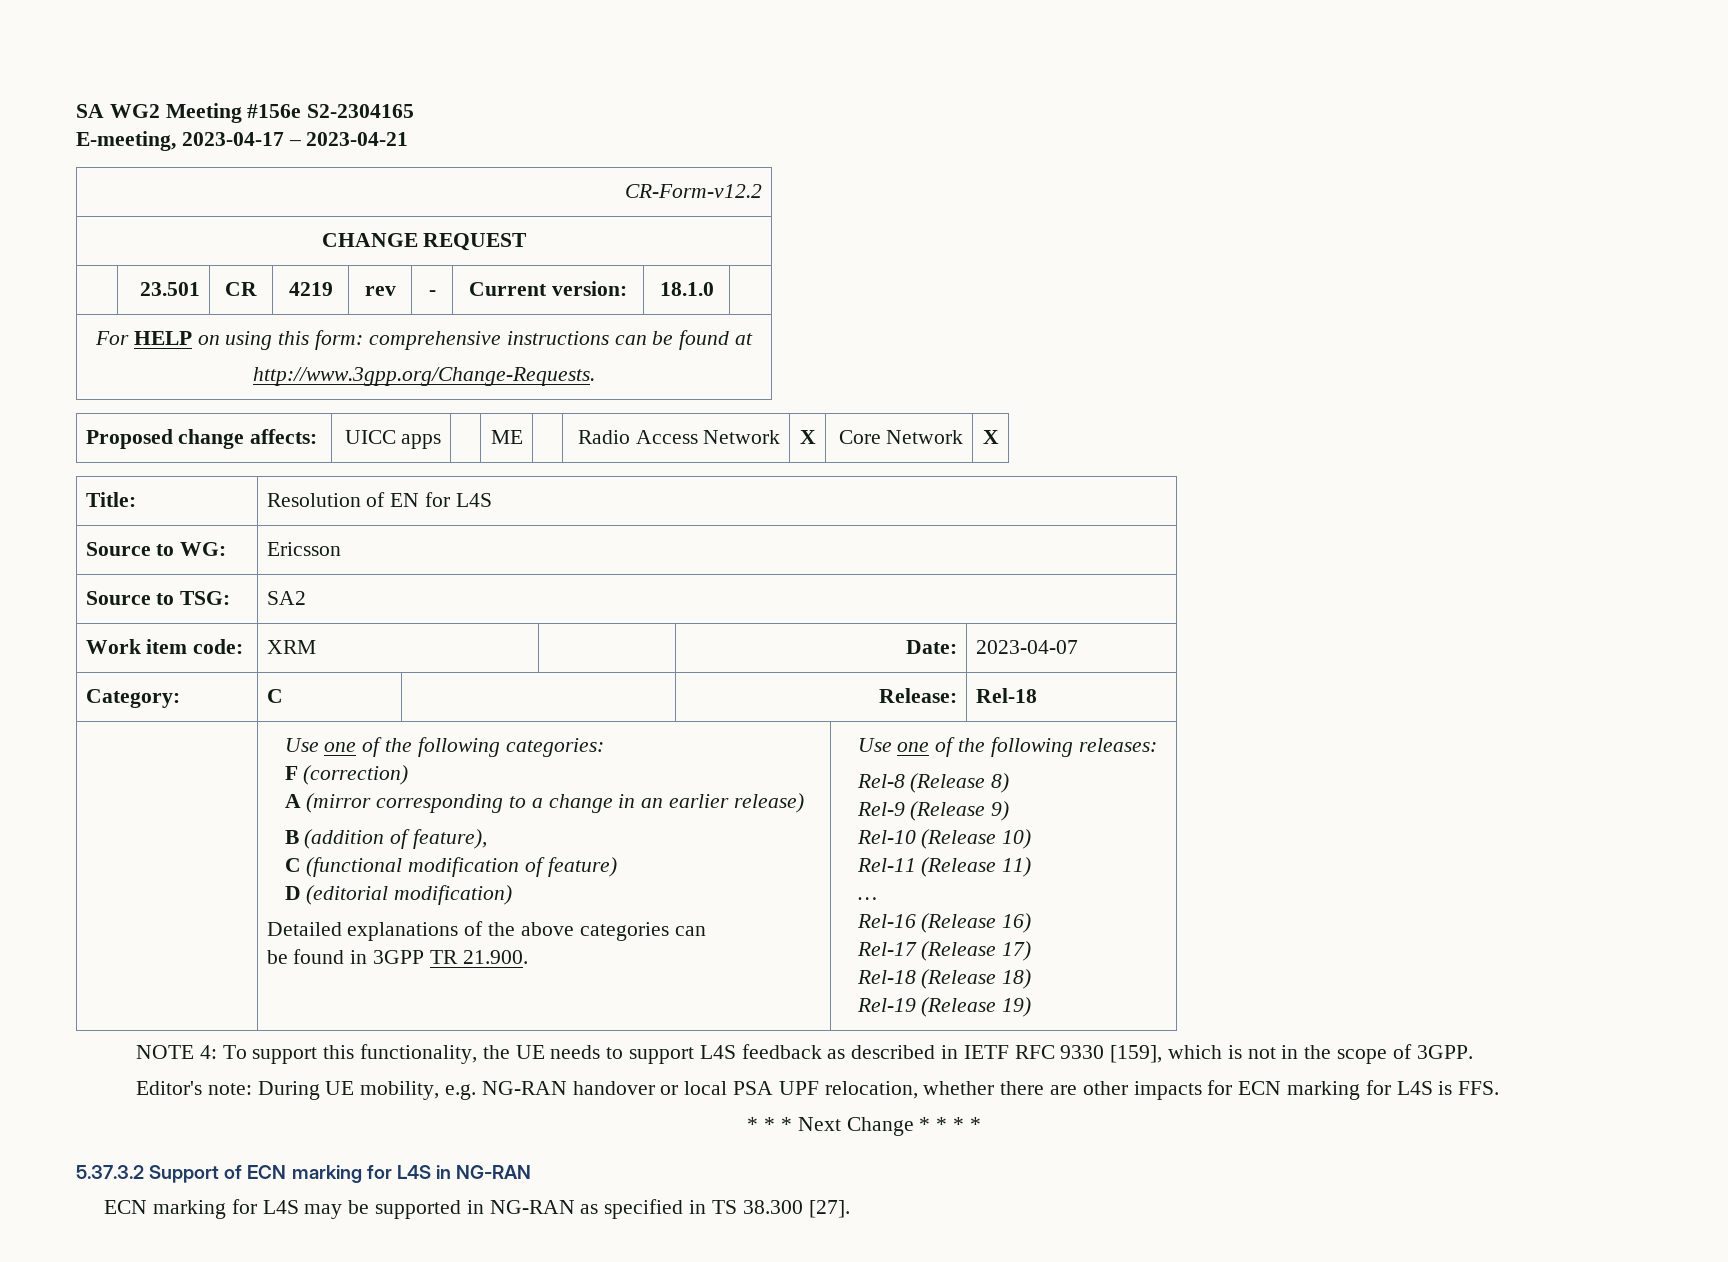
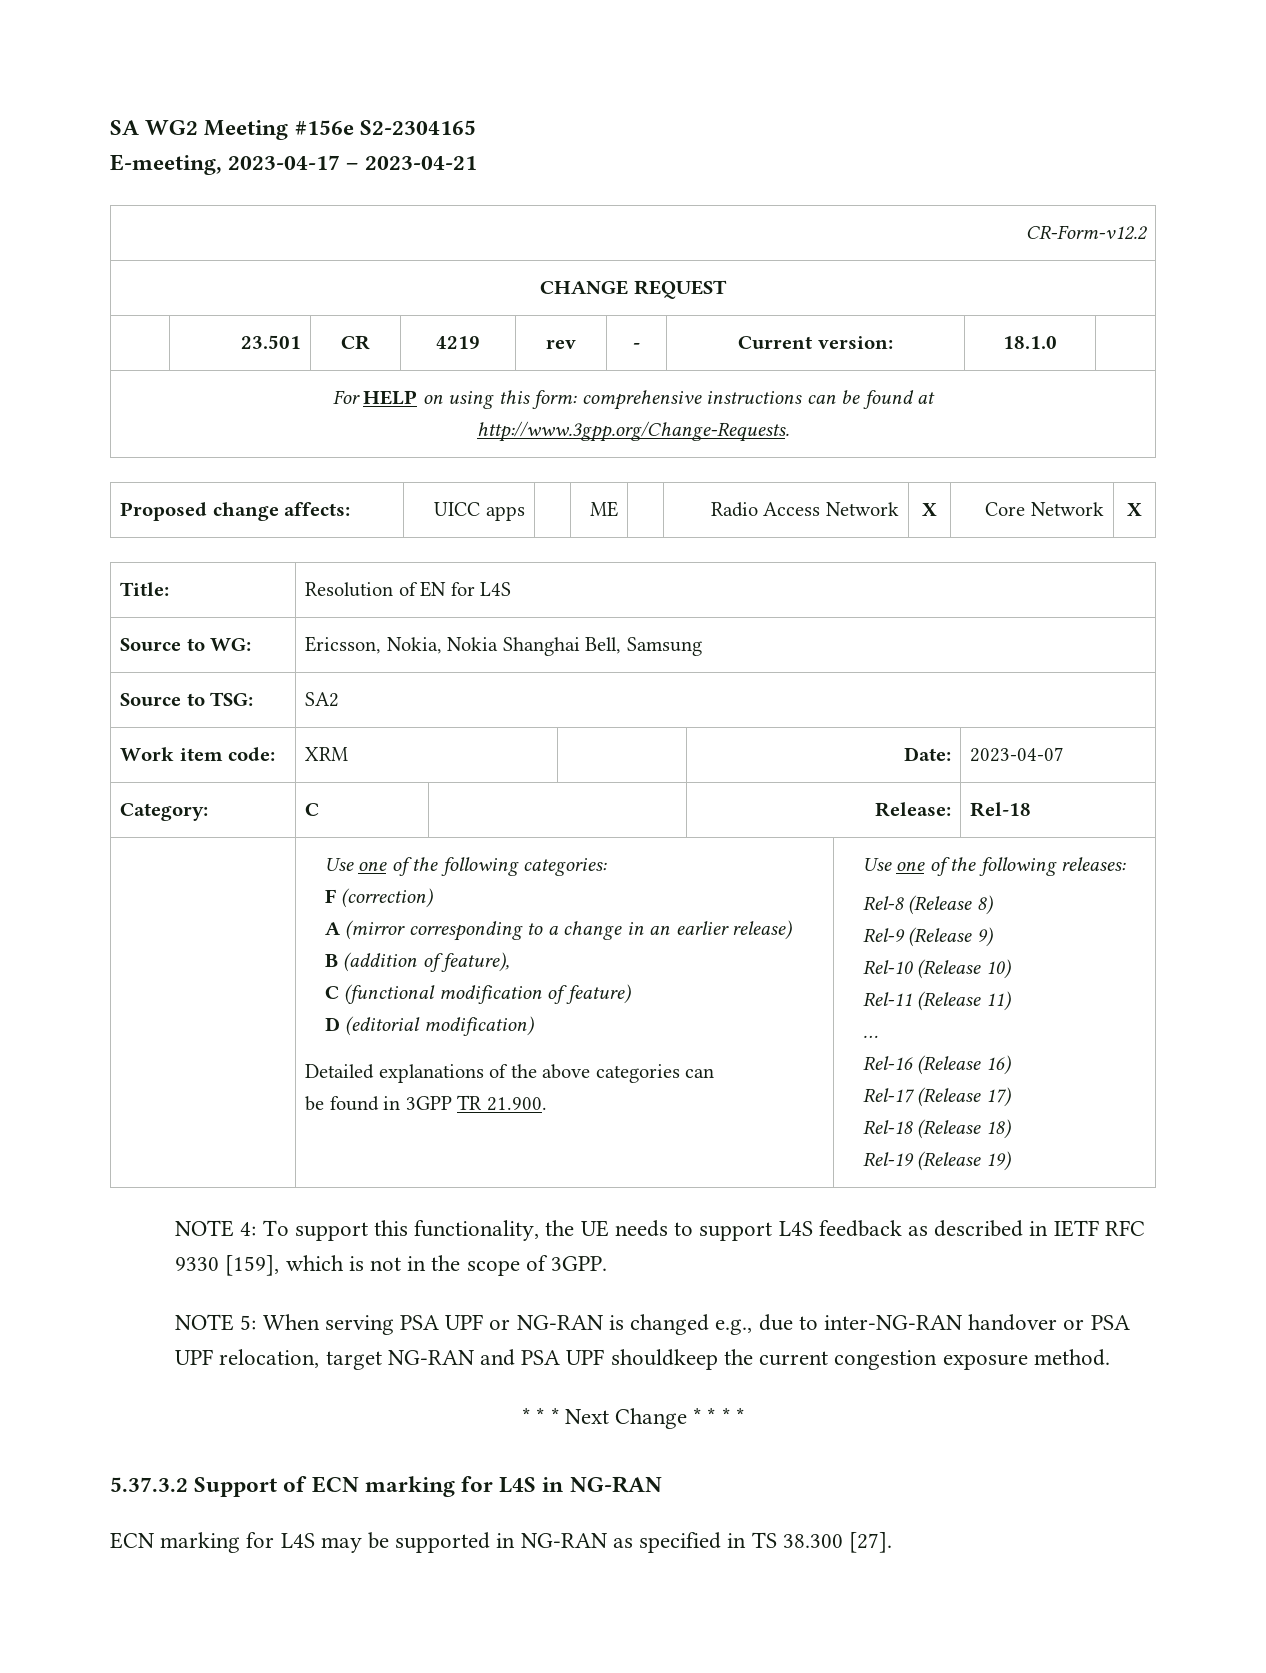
[266,542,341,556] Ericsson -> [305,636,702,656] Ericsson, Nokia, Nokia Shanghai Bell, Samsung
[135,1081,567,1100] Editor's note: During UE mobility, e.g. NG-RAN -> [175,1314,963,1335] NOTE 5: When serving PSA UPF or NG-RAN is changed e.g., due to inter-NG-RAN
[684,1081,728,1095] local -> (1085, 1324) none
[923,1080,1500,1100] whether there are other impacts for ECN marking for L4S is FFS. -> [325,1349,1110,1370] target NG-RAN and PSA UPF shouldkeep the current congestion exposure method.

